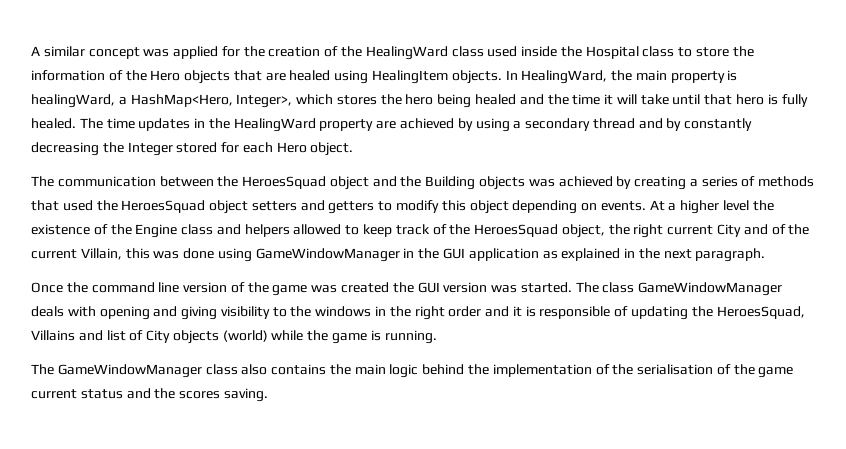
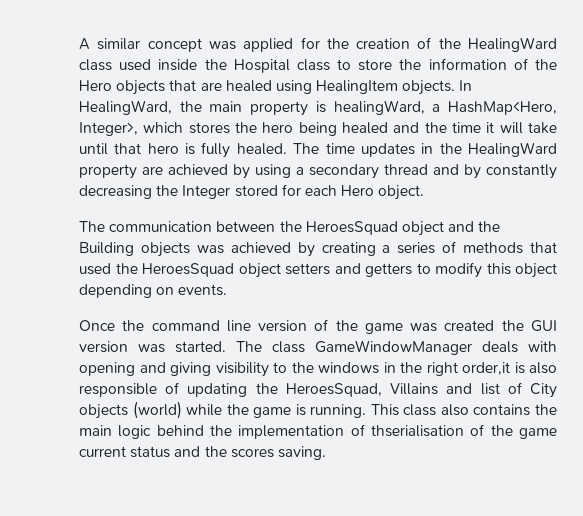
[649,200,774,214] [31,224,810,238] [31,248,766,262] At a higher level the existence of the Engine class and helpers allowed to keep track of the HeroesSquad object, the right current City and of the current Villain, this was done using GameWindowManager in the GUI application as explained in the next paragraph. -> (228, 290) none
[448,306,536,317] order and it is -> [462,362,557,375] order,it is also
[31,364,202,378] // The GameWindowManager -> [370,404,399,416] This
[612,364,714,375] the serialisation -> [371,425,464,437] thserialisation

